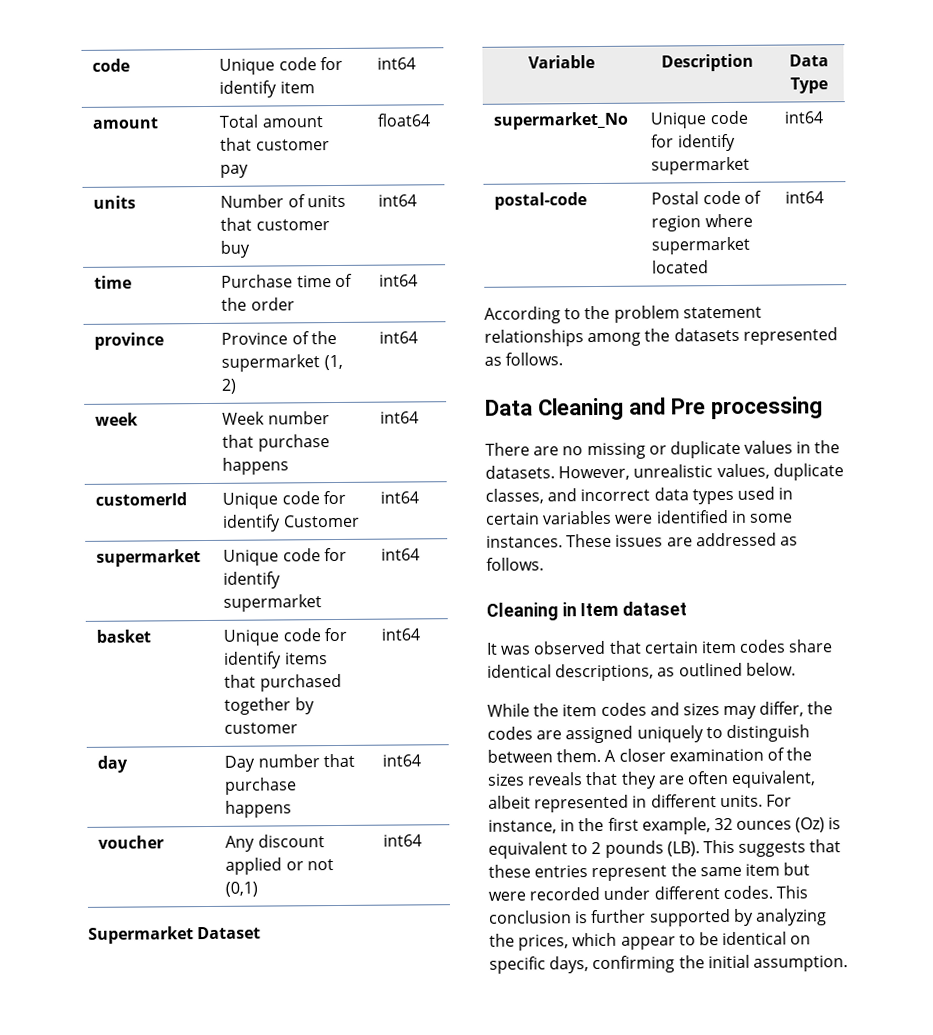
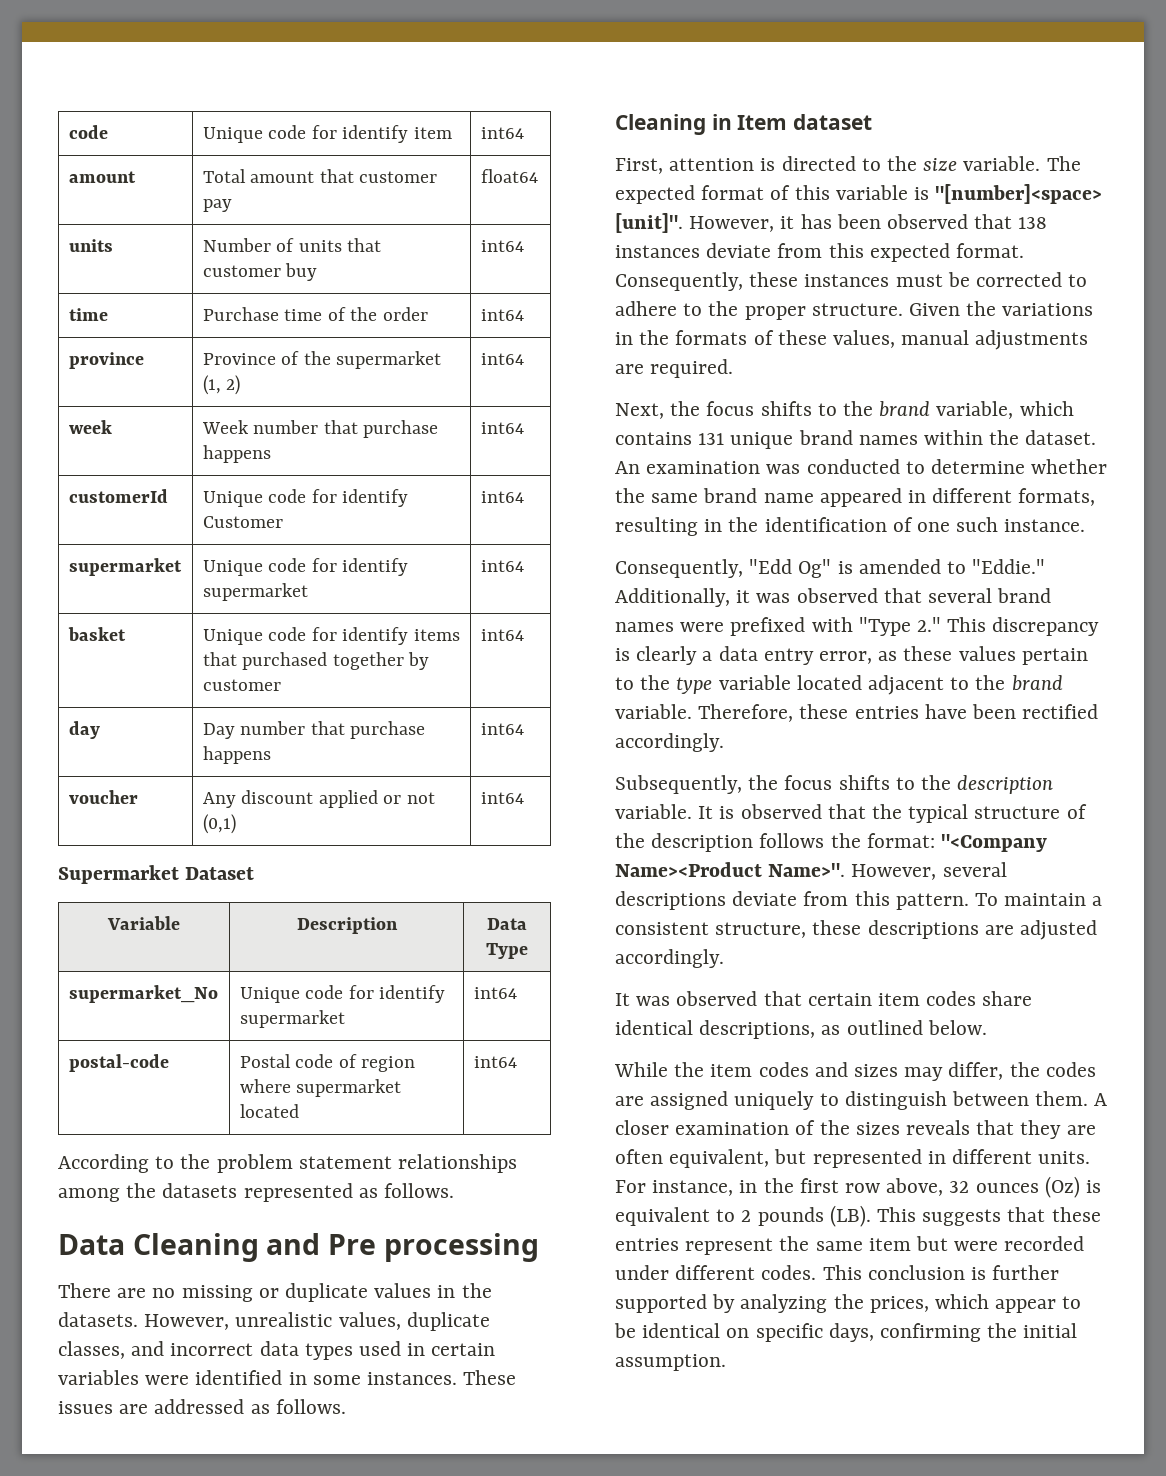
(688, 608) none -> [615,156,1081,174] [615,184,1103,204] [615,213,1048,233] [615,243,1025,262] [615,272,1088,291] [615,301,1094,320] [615,330,1089,350] [615,359,734,378] [615,401,1074,419] [615,430,1097,449] [615,459,1108,474] [615,488,1096,507] [615,517,1086,536] [615,559,1046,578] [615,588,1052,607] [615,617,1100,636] [615,646,1088,665] [615,675,1063,695] [615,704,1099,722] [615,733,724,752] [615,775,1054,794] [615,804,1087,823] [615,833,1048,852] [615,862,1007,880] [615,891,1103,910] [615,920,1098,940] [615,949,724,968] // First, attention is directed to the size variable. The expected format of this variable is "[number]<space> [unit]". However, it has been observed that 138 instances deviate from this expected format. Consequently, these instances must be corrected to adhere to the proper structure. Given the variations in the formats of these values, manual adjustments are required. // Next, the focus shifts to the brand variable, which contains 131 unique brand names within the dataset. An examination was conducted to determine whether the same brand name appeared in different formats, resulting in the identification of one such instance. // Consequently, "Edd Og" is amended to "Eddie." Additionally, it was observed that several brand names were prefixed with "Type 2." This discrepancy is clearly a data entry error, as these values pertain to the type variable located adjacent to the brand variable. Therefore, these entries have been rectified accordingly. // Subsequently, the focus shifts to the description variable. It is observed that the typical structure of the description follows the format: "<Company Name><Product Name>". However, several descriptions deviate from this pattern. To maintain a consistent structure, these descriptions are adjusted accordingly.
[488,795,531,809] albeit -> [774,1149,807,1164] but
[641,817,711,835] example, -> [845,1178,944,1196] row above,

